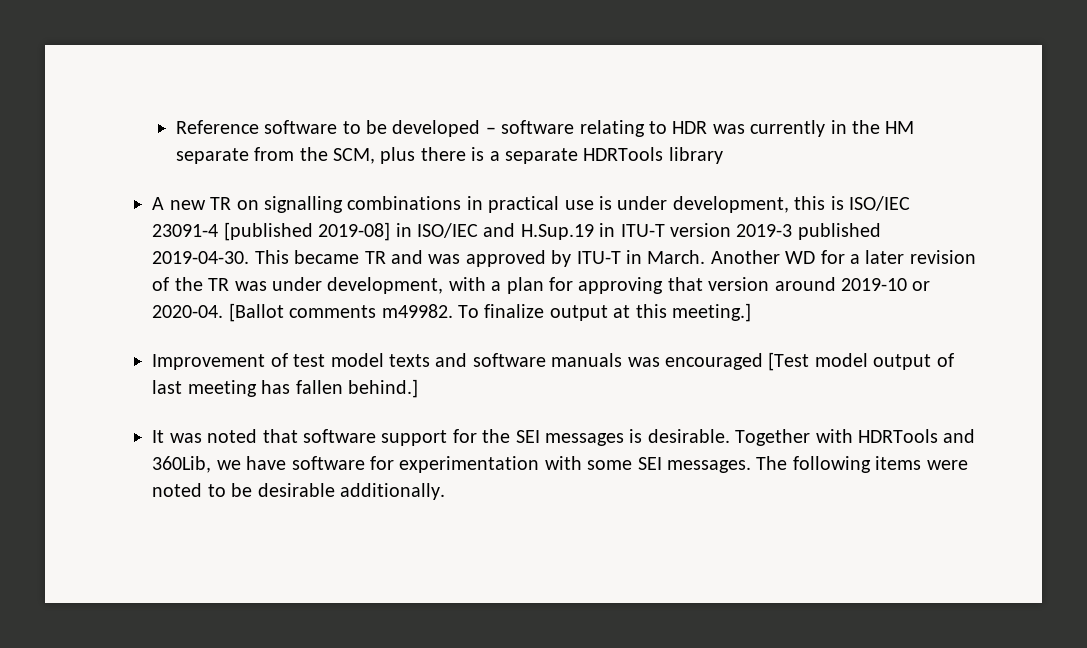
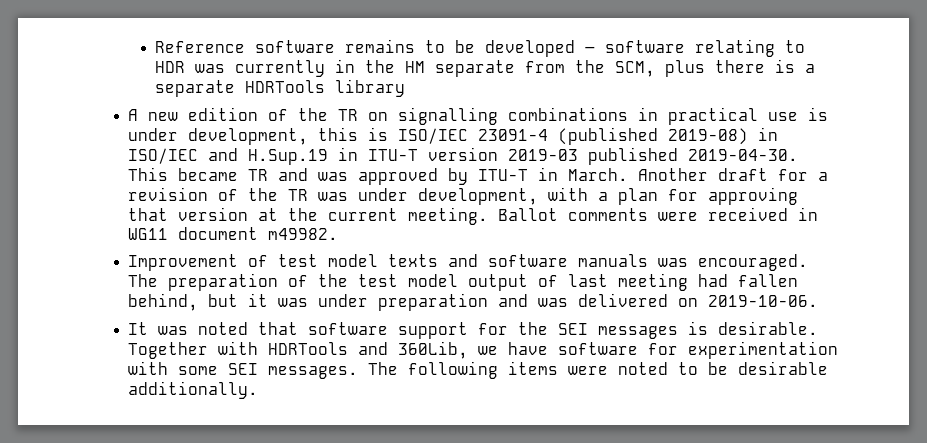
(338, 127) none -> [344,39,415,53] remains
(206, 205) none -> [187,107,328,121] edition of the
[223,222,391,241] [published 2019-08] -> [557,127,748,145] (published 2019-08)
[736,224,793,237] 2019-3 -> [507,149,578,161] 2019-03
[785,251,816,264] WD -> [717,168,768,181] draft
[865,250,905,264] later -> (828, 176) none
[774,277,931,291] [152,303,752,322] around 2019-10 or 2020-04. [Ballot comments m49982. To finalize output at this meeting.] -> [257,207,818,225] [127,227,338,240] at the current meeting. Ballot comments were received in WG11 document m49982.
[665,352,810,371] encouraged [Test -> [697,254,808,271] [127,273,398,291] encouraged. The preparation of the test
[261,379,419,398] has fallen behind.] -> [697,274,798,287] [127,293,818,311] had fallen behind, but it was under preparation and was delivered on 2019-10-06.

